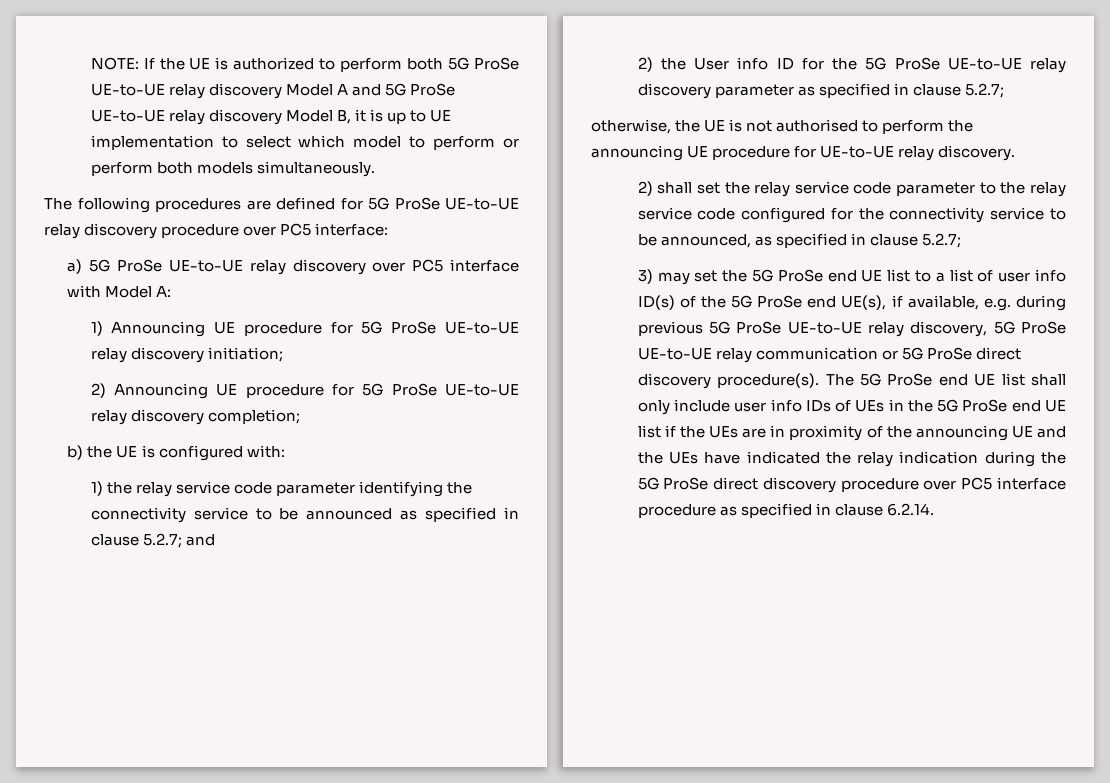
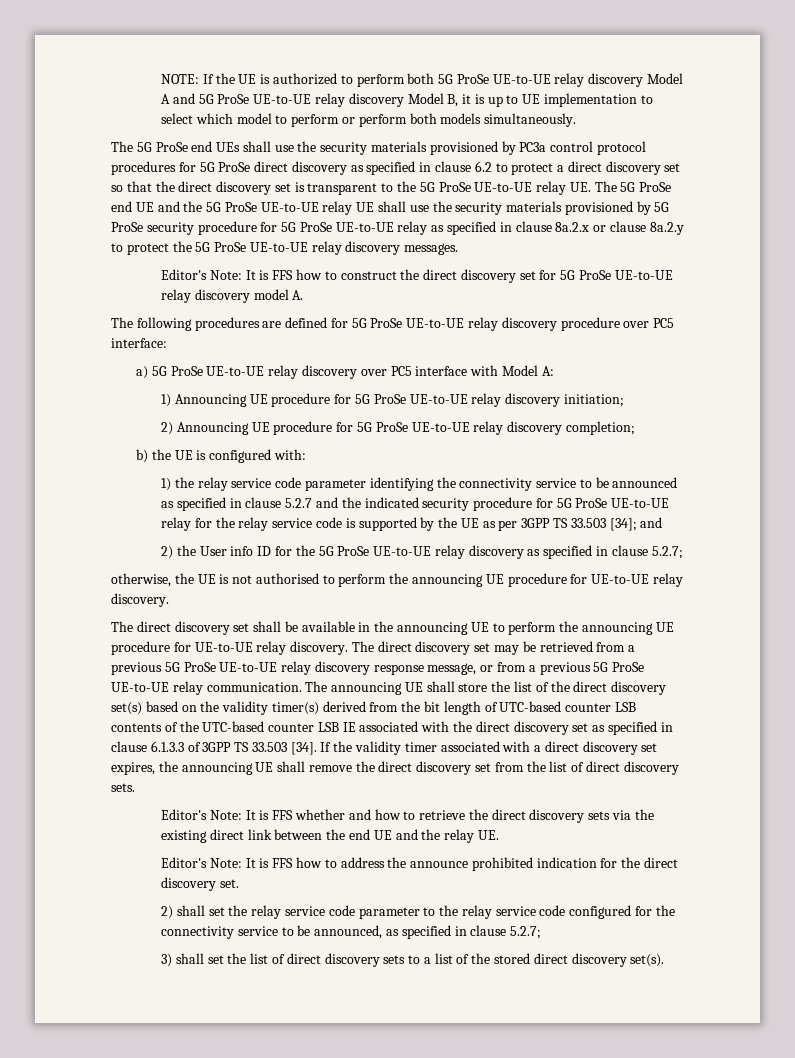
(375, 169) none -> [111,141,646,155] [111,161,681,175] [111,181,672,195] [111,201,670,215] [111,221,684,235] [111,241,459,255] [161,269,673,283] [161,289,304,303] // The 5G ProSe end UEs shall use the security materials provisioned by PC3a control protocol procedures for 5G ProSe direct discovery as specified in clause 6.2 to protect a direct discovery set so that the direct discovery set is transparent to the 5G ProSe UE-to-UE relay UE. The 5G ProSe end UE and the 5G ProSe UE-to-UE relay UE shall use the security materials provisioned by 5G ProSe security procedure for 5G ProSe UE-to-UE relay as specified in clause 8a.2.x or clause 8a.2.y to protect the 5G ProSe UE-to-UE relay discovery messages. // Editor's Note: It is FFS how to construct the direct discovery set for 5G ProSe UE-to-UE relay discovery model A.
[142,533,182,548] 5.2.7; -> [285,497,670,511] [161,517,637,531] 5.2.7 and the indicated security procedure for 5G ProSe UE-to-UE relay for the relay service code is supported by the UE as per 3GPP TS 33.503 [34];
[714,84,794,98] parameter -> (524, 552) none
(1016, 153) none -> [111,621,674,635] [111,641,636,655] [111,661,645,675] [111,681,667,695] [111,701,636,715] [111,721,673,735] [111,741,658,755] [111,761,679,775] [111,783,135,792] [161,809,654,823] [161,829,499,843] [161,857,678,871] [161,877,239,891] // The direct discovery set shall be available in the announcing UE to perform the announcing UE procedure for UE-to-UE relay discovery. The direct discovery set may be retrieved from a previous 5G ProSe UE-to-UE relay discovery response message, or from a previous 5G ProSe UE-to-UE relay communication. The announcing UE shall store the list of the direct discovery set(s) based on the validity timer(s) derived from the bit length of UTC-based counter LSB contents of the UTC-based counter LSB IE associated with the direct discovery set as specified in clause 6.1.3.3 of 3GPP TS 33.503 [34]. If the validity timer associated with a direct discovery set expires, the announcing UE shall remove the direct discovery set from the list of direct discovery sets. // Editor's Note: It is FFS whether and how to retrieve the direct discovery sets via the existing direct link between the end UE and the relay UE. // Editor's Note: It is FFS how to address the announce prohibited indication for the direct discovery set.
[657,269,1066,285] [637,295,1066,311] [637,321,1066,337] [637,347,1021,363] [637,373,1066,389] [637,399,1066,415] [637,425,1066,441] [637,451,1066,467] [637,477,1066,493] [637,503,934,518] may set the 5G ProSe end UE list to a list of user info ID(s) of the 5G ProSe end UE(s), if available, e.g. during previous 5G ProSe UE-to-UE relay discovery, 5G ProSe UE-to-UE relay communication or 5G ProSe direct discovery procedure(s). The 5G ProSe end UE list shall only include user info IDs of UEs in the 5G ProSe end UE list if the UEs are in proximity of the announcing UE and the UEs have indicated the relay indication during the 5G ProSe direct discovery procedure over PC5 interface procedure as specified in clause 6.2.14. -> [175,953,665,967] shall set the list of direct discovery sets to a list of the stored direct discovery set(s).

